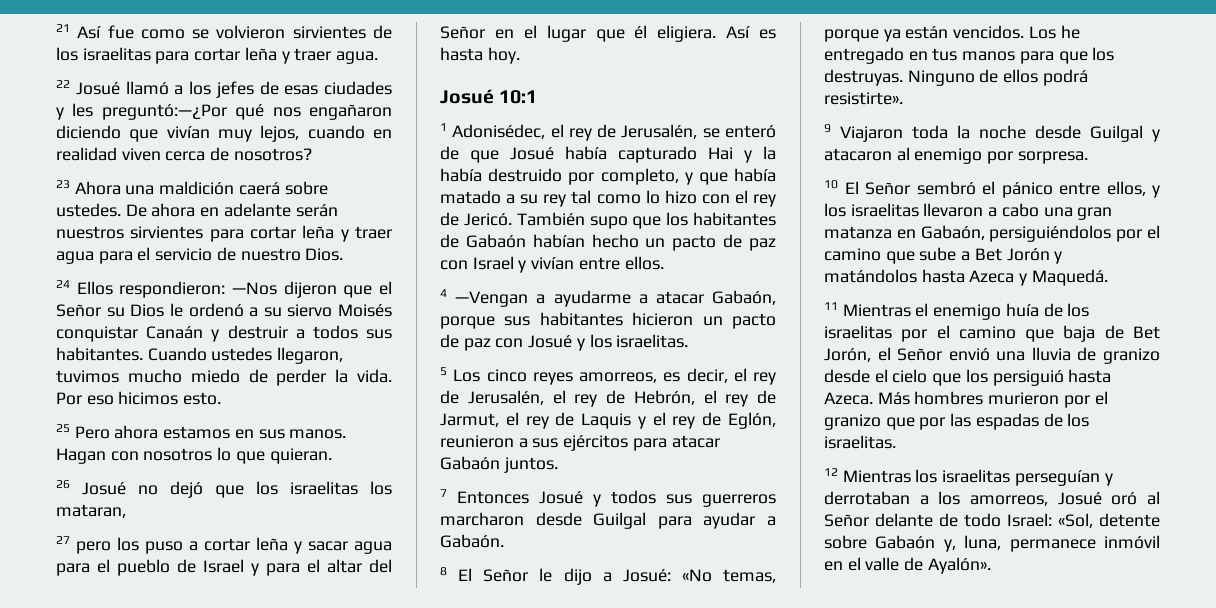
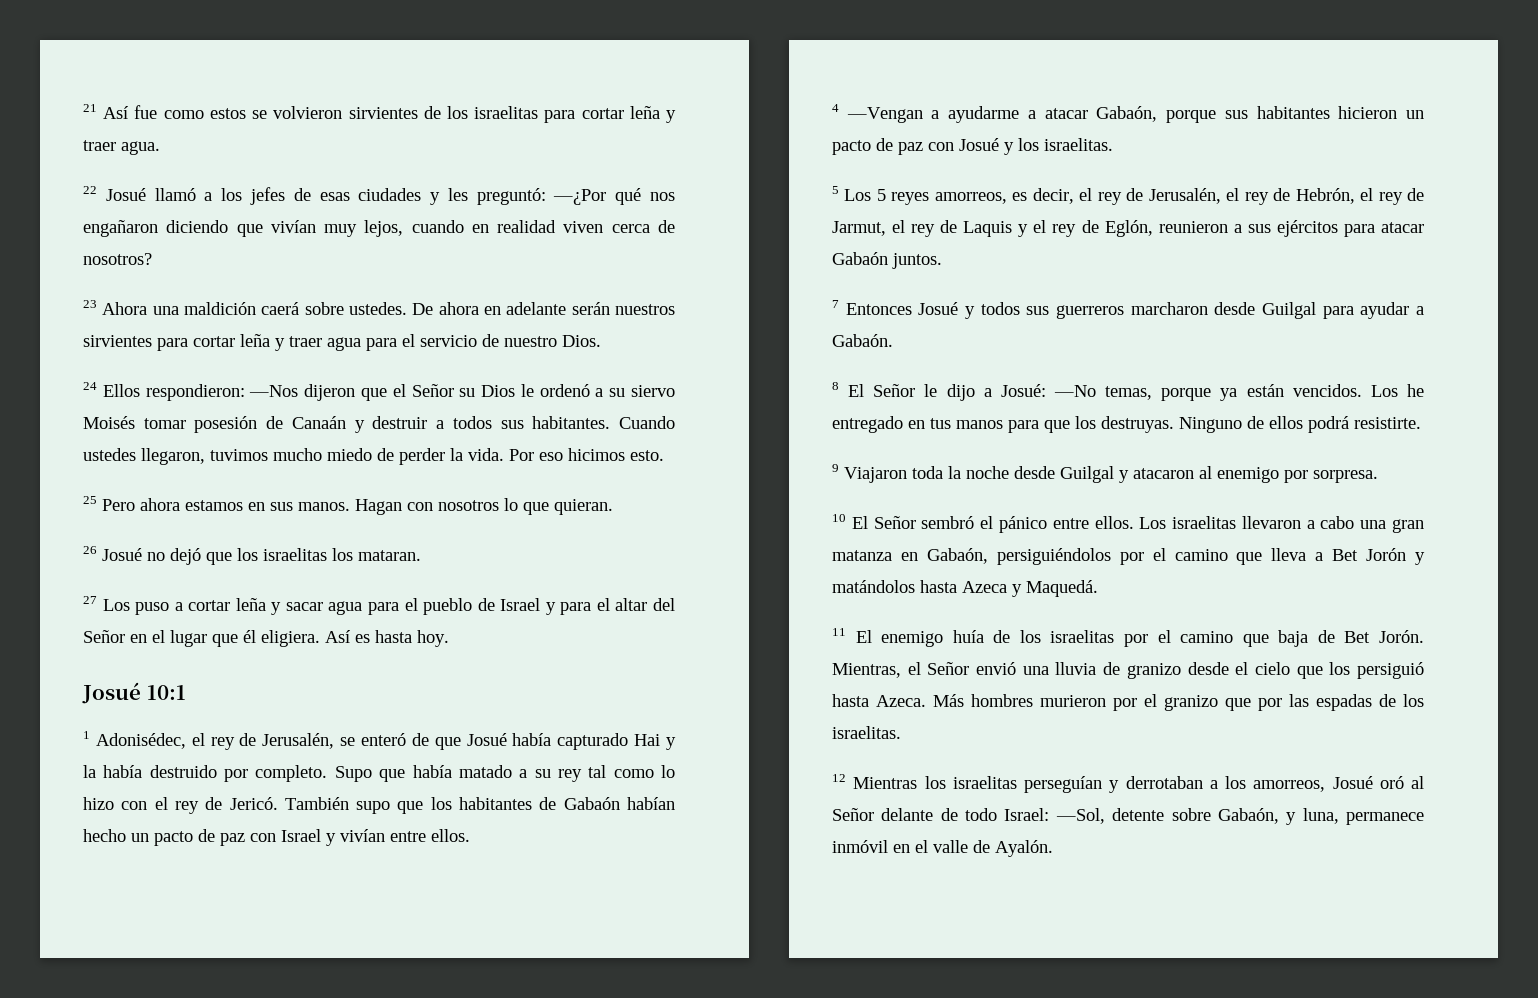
(185, 34) none -> [209,108,246,119] estos
[101,104,227,120] preguntó:—¿Por -> [476,188,607,205] preguntó: —¿Por
[56,326,138,342] conquistar -> [143,416,284,433] tomar posesión de
[56,504,126,518] mataran, -> [358,550,421,561] mataran.
[76,537,139,554] pero los -> [102,599,130,611] Los
[600,168,693,185] completo, y -> [255,765,372,782] completo. Supo
[486,369,527,382] cinco -> [876,189,886,201] 5
[681,569,712,582] «No -> [1054,385,1096,397] —No
[824,92,903,105] resistirte». -> [1354,417,1421,429] resistirte.
[1106,181,1160,198] [824,203,846,217] ellos, y los -> [1094,516,1167,529] ellos. Los
[919,247,957,261] sube -> [1271,548,1307,561] lleva
[842,303,929,317] Mientras el -> [855,630,872,643] El
[824,348,871,362] Jorón, -> [1379,630,1424,643] [832,663,901,678] Jorón. Mientras,
[1058,513,1093,528] «Sol, -> [1055,808,1105,824] —Sol,
[875,535,956,552] Gabaón y, -> [1217,808,1297,825] Gabaón, y
[927,557,991,574] Ayalón». -> [995,840,1053,857] Ayalón.

